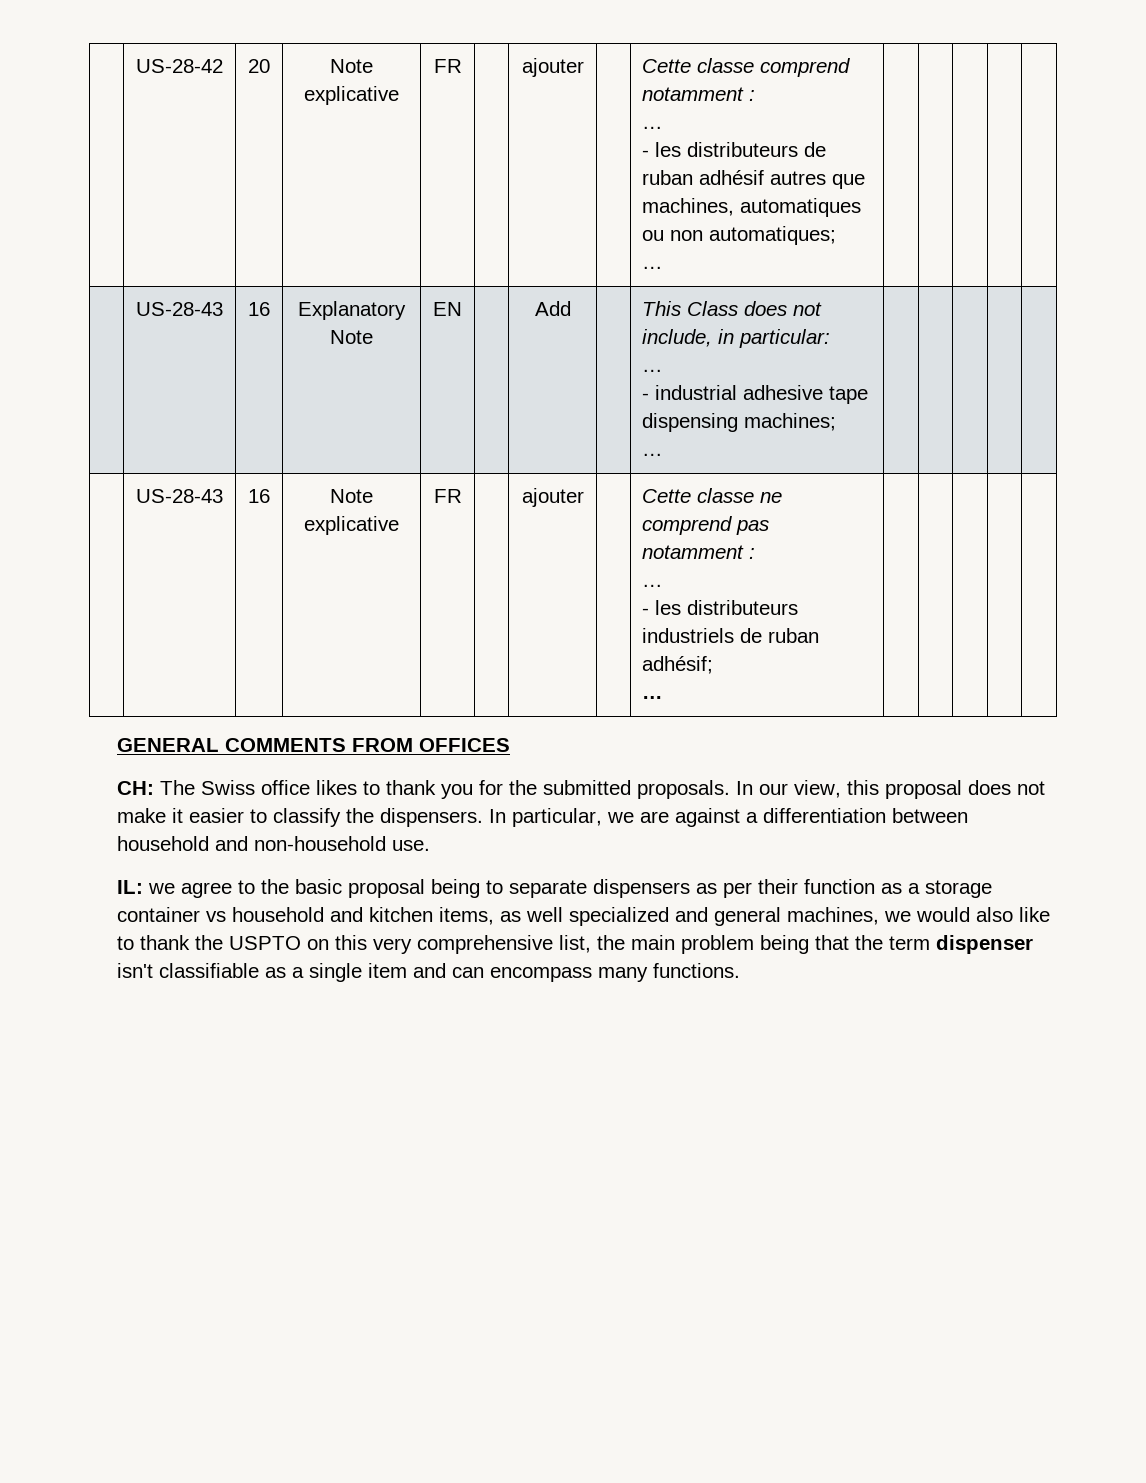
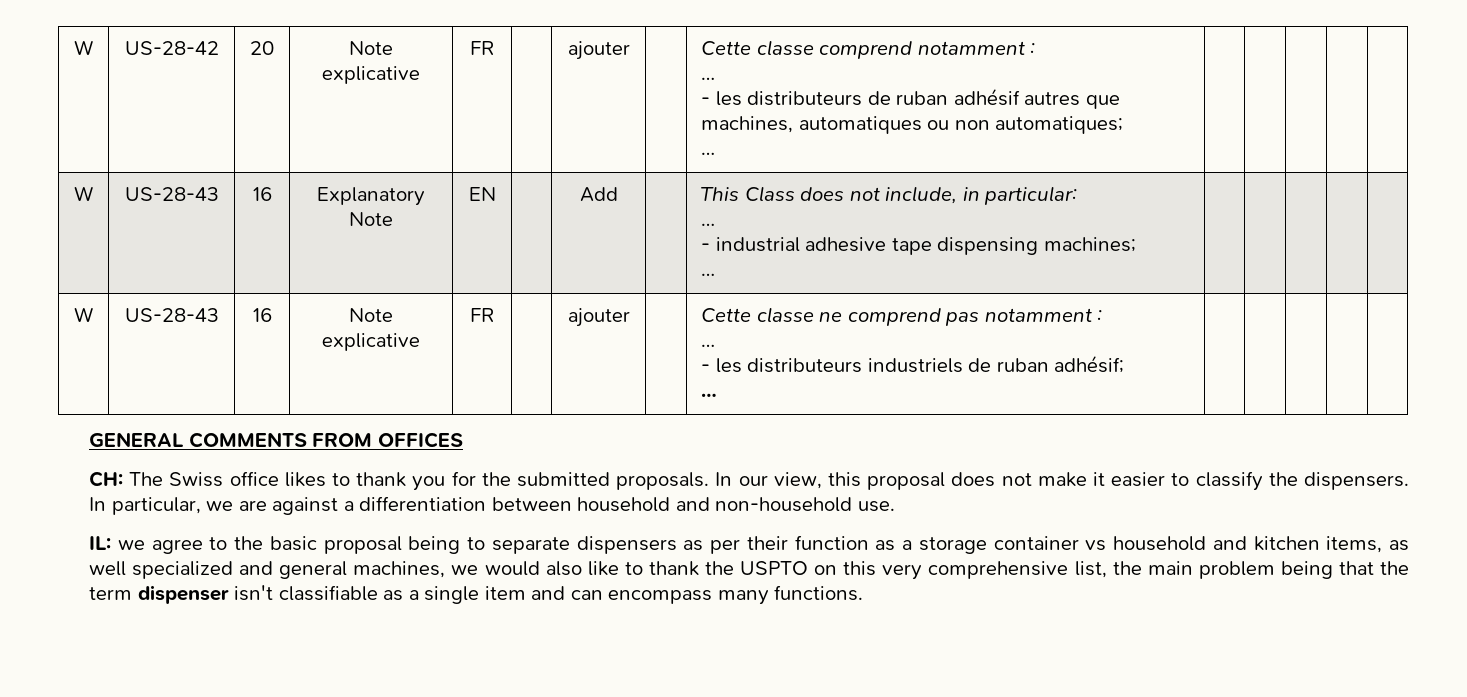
(136, 66) none -> [74,40,93,55] W
(664, 267) none -> [74,186,93,201] W
(664, 454) none -> [74,307,93,322] W

